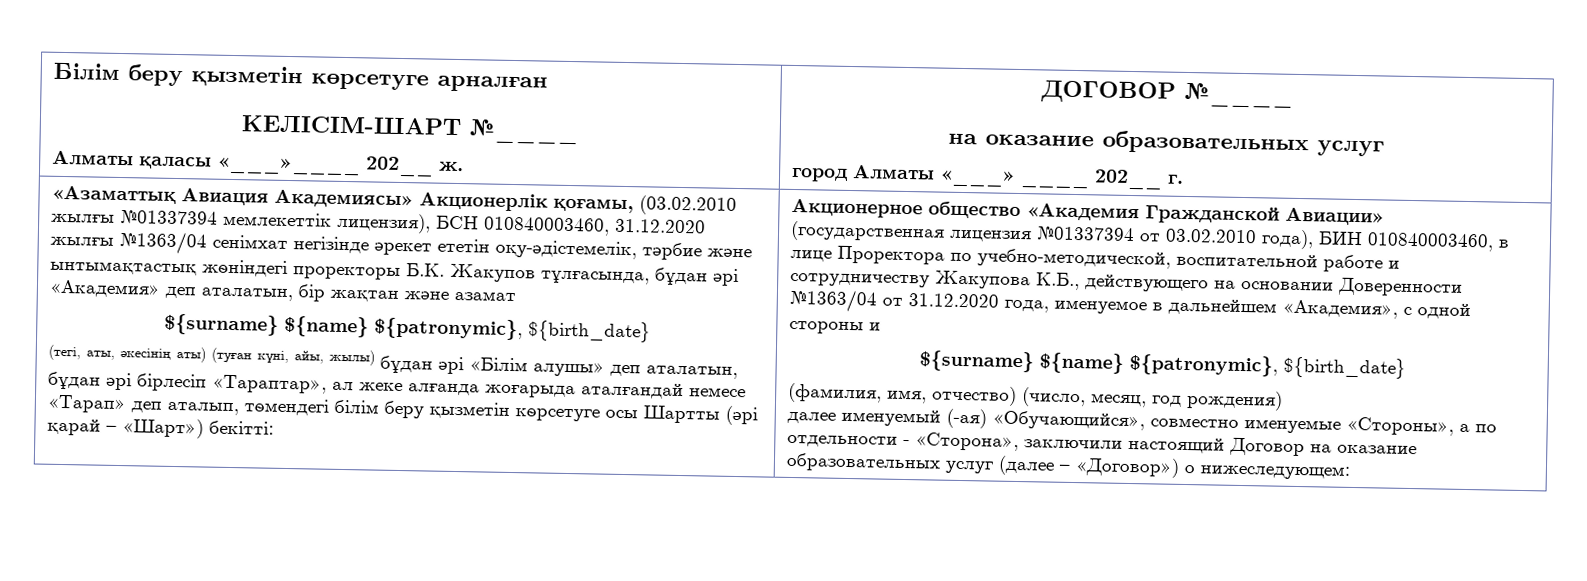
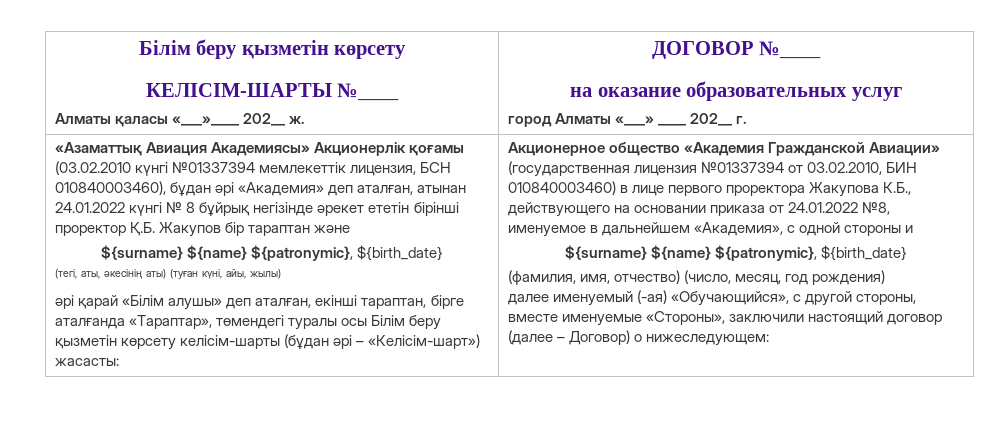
[53,62,549,93] [240,115,461,137] Білім беру қызметін көрсетуге арналған // КЕЛІСІМ-ШАРТ -> [138,39,407,59] [145,83,332,97] Білім беру қызметін көрсету // КЕЛІСІМ-ШАРТЫ
[553,195,738,216] [51,210,707,236] [50,231,753,261] [50,259,740,287] [49,279,517,302] қоғамы, (03.02.2010 жылғы №01337394 мемлекеттік лицензия), БСН 010840003460, 31.12.2020 жылғы №1363/04 сенімхат негізінде әрекет ететін оқу-әдістемелік, тәрбие және ынтымақтастық жөніндегі проректоры Б.К. Жакупов тұлғасында, бұдан әрі «Академия» деп аталатын, бір жақтан және азамат -> [409,145,465,156] [55,161,452,176] [55,181,467,197] [55,202,459,217] [55,222,351,237] қоғамы (03.02.2010 күнгі №01337394 мемлекеттік лицензия, БСН 010840003460), бұдан әрі «Академия» деп аталған, атынан 24.01.2022 күнгі № 8 бұйрық негізінде әрекет ететін бірінші проректор Қ.Б. Жакупов бір тараптан және
[380,355,465,375] бұдан әрі -> [55,295,119,309] // әрі қарай
[646,365,739,380] [48,371,747,400] [47,394,759,426] [47,418,275,439] аталатын, бұдан әрі бірлесіп «Тараптар», ал жеке алғанда жоғарыда аталғандай немесе «Тарап» деп аталып, төмендегі білім беру қызметін көрсетуге осы Шартты (әрі қарай – «Шарт») бекітті: -> [255,295,464,309] [55,315,442,330] [55,334,481,350] [55,358,120,366] аталған, екінші тараптан, бірге аталғанда «Тараптар», төмендегі туралы осы Білім беру қызметін көрсету келісім-шарты (бұдан әрі – «Келісім-шарт») жасасты:
[1165,228,1511,252] [790,245,1401,273] [790,272,931,288] 03.02.2010 года), БИН 010840003460, в лице Проректора по учебно-методической, воспитательной работе и сотрудничеству -> [807,162,918,175] [508,181,806,196] 03.02.2010, БИН 010840003460) в лице первого проректора
[1338,277,1464,297] [789,288,1050,313] Доверенности №1363/04 от 31.12.2020 года, -> [710,202,891,216] приказа от 24.01.2022 №8,
[1150,416,1498,436] [787,432,1418,457] [786,452,994,474] совместно именуемые «Стороны», а по отдельности - «Сторона», заключили настоящий Договор на оказание образовательных услуг -> [793,291,917,306] [508,311,943,326] с другой стороны, вместе именуемые «Стороны», заключили настоящий договор
[1075,457,1181,478] «Договор») -> [569,330,631,345] Договор)

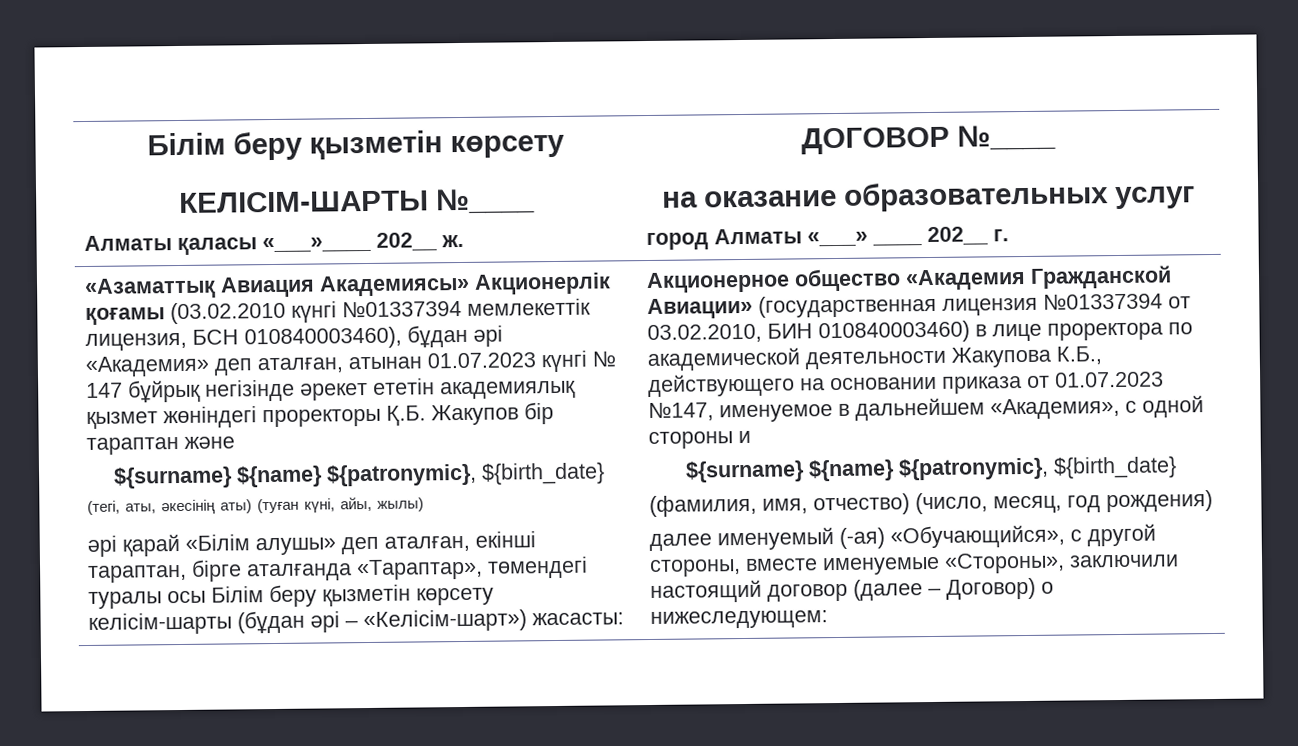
[55,202,126,213] 24.01.2022 -> [426,352,536,369] 01.07.2023
[186,202,196,213] 8 -> [85,382,123,399] 147
[413,202,459,216] [55,225,127,236] бірінші проректор -> [439,380,576,400] [85,406,381,430] академиялық қызмет жөніндегі проректоры
[668,185,806,196] первого проректора -> [1046,322,1193,341] [646,347,946,372] проректора по академической деятельности
[788,202,891,215] 24.01.2022 №8, -> [1054,371,1164,388] [647,402,714,422] 01.07.2023 №147,

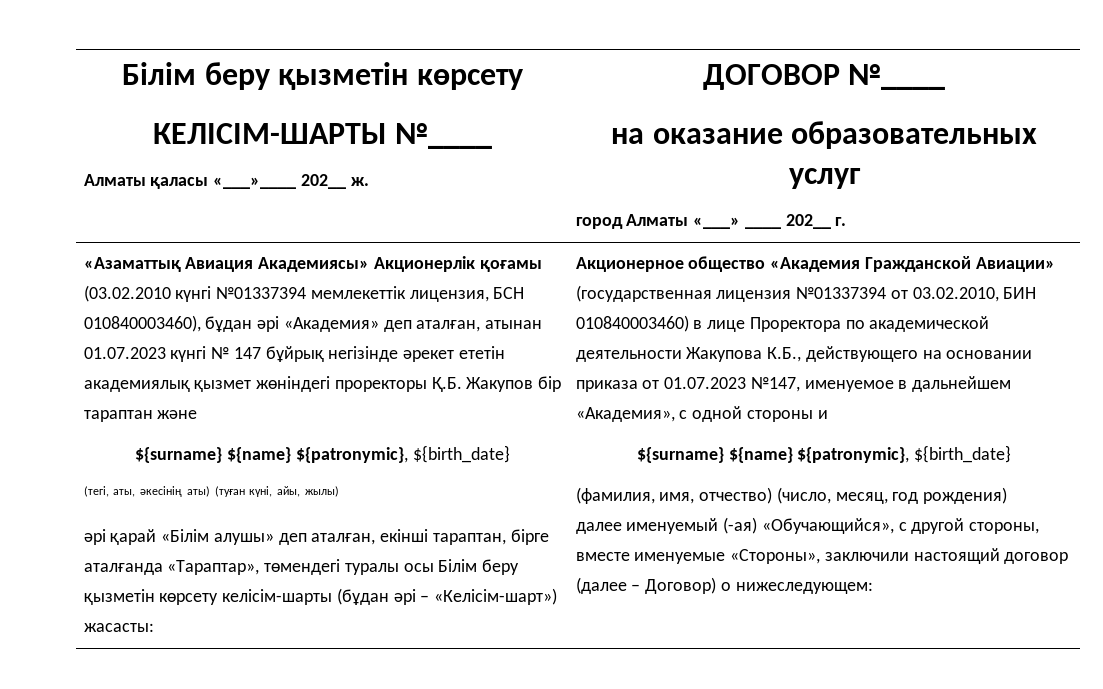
[1046,322,1163,341] проректора -> [749,317,841,332] Проректора

